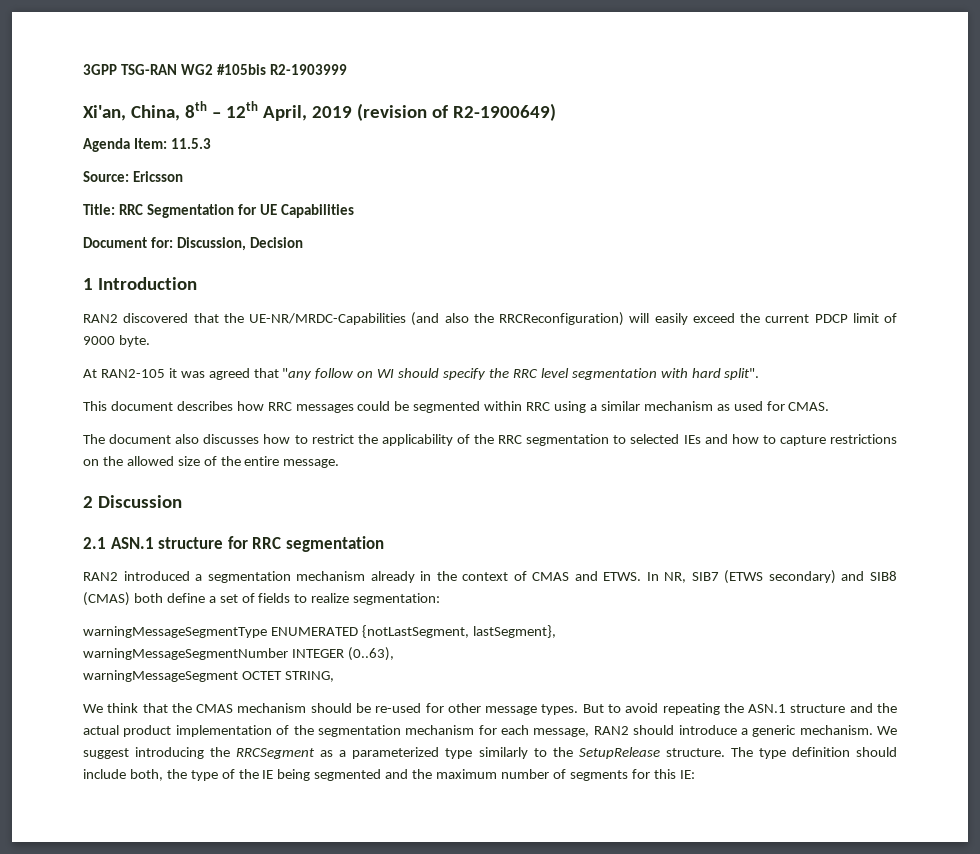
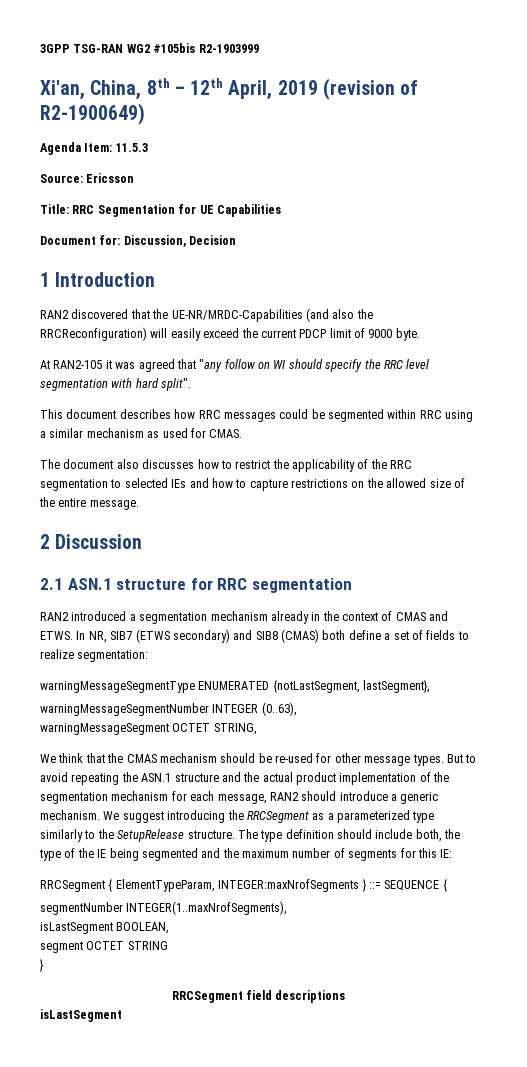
(695, 774) none -> [40,879,447,892] [40,901,288,915] [40,922,170,934] [40,941,168,953] [39,959,44,972] [171,990,346,1003] [40,1009,122,1022] // RRCSegment { ElementTypeParam, INTEGER:maxNrofSegments } ::= SEQUENCE { // segmentNumber INTEGER(1..maxNrofSegments), // isLastSegment BOOLEAN, // segment OCTET STRING // } // RRCSegment field descriptions // isLastSegment

